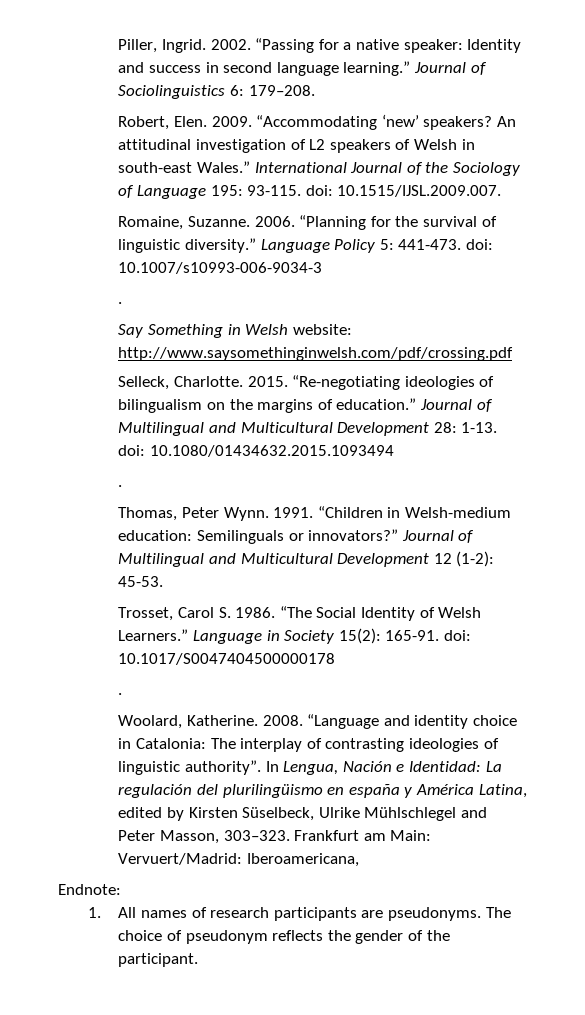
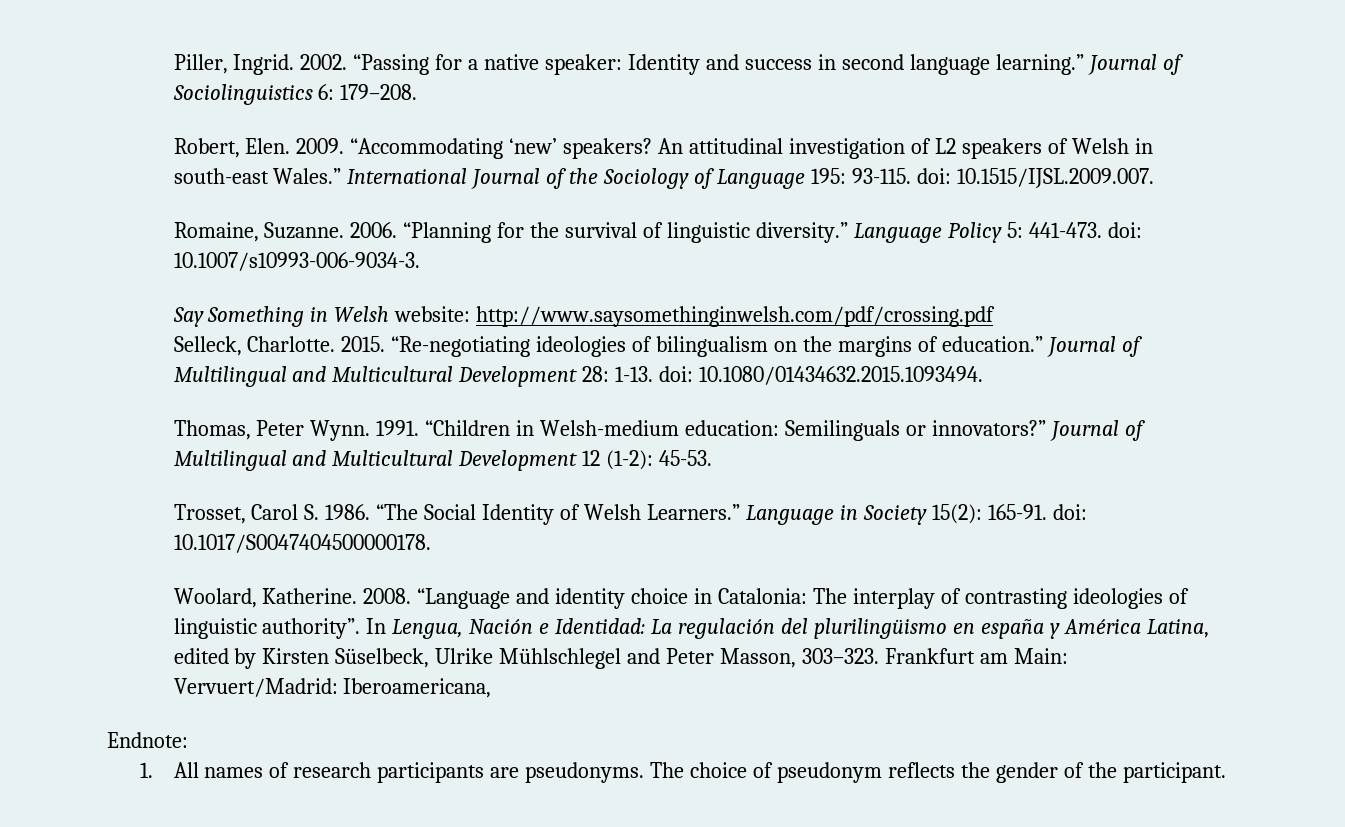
[118,262,323,274] [118,302,123,304] 10.1007/s10993-006-9034-3 // . -> [173,252,420,271] 10.1007/s10993-006-9034-3.
[150,445,395,457] [118,485,123,487] 10.1080/01434632.2015.1093494 // . -> [699,366,984,385] 10.1080/01434632.2015.1093494.
[118,653,336,665] [118,693,123,695] 10.1017/S0047404500000178 // . -> [173,534,431,553] 10.1017/S0047404500000178.

